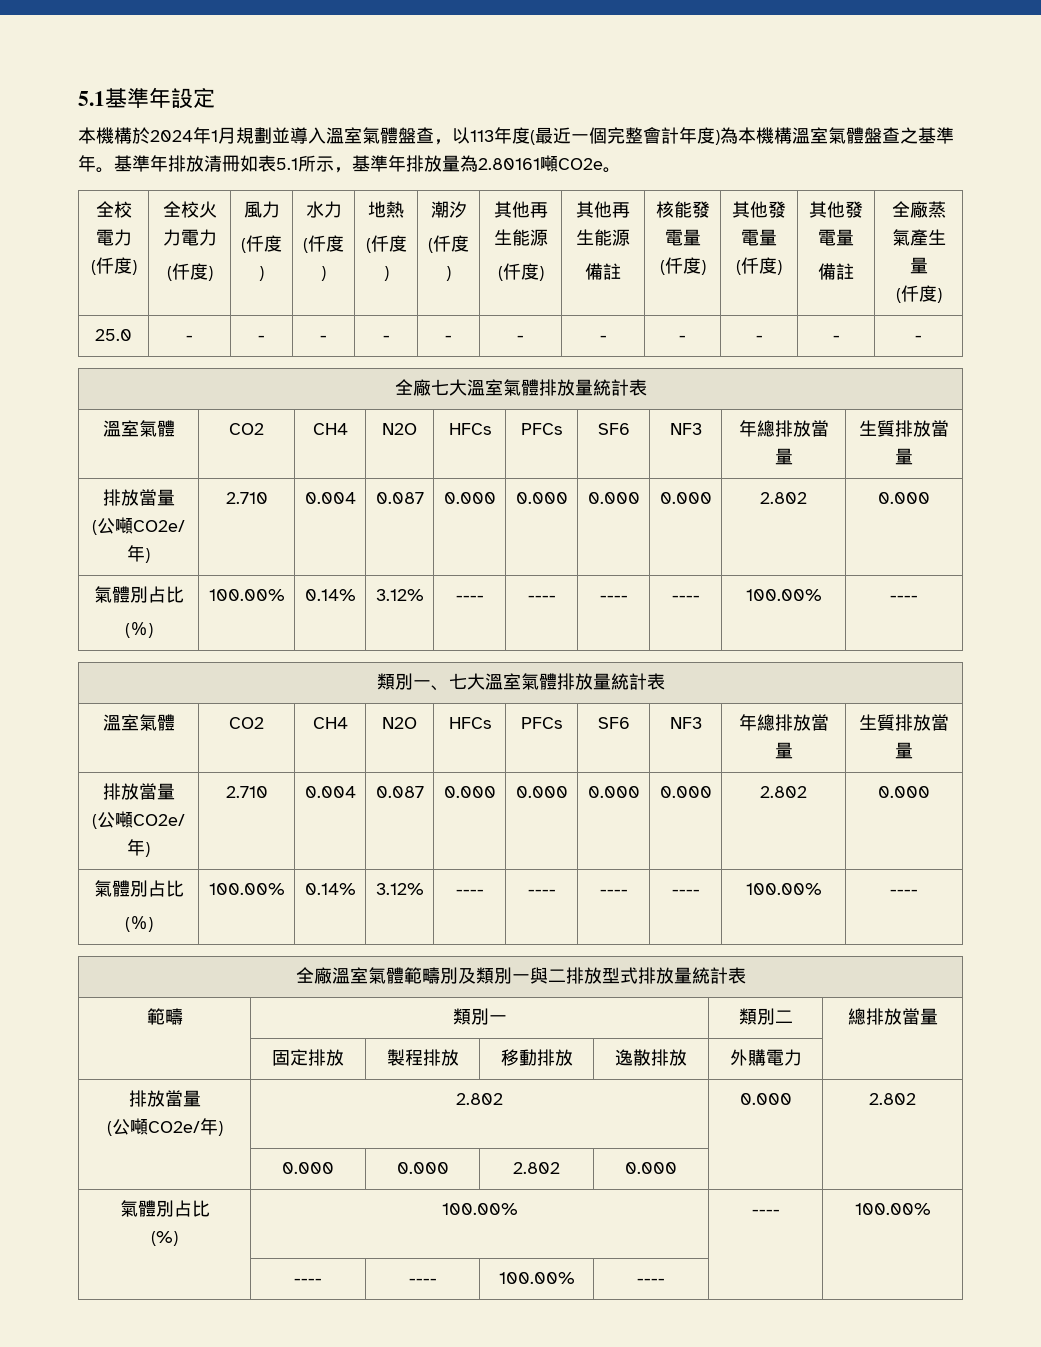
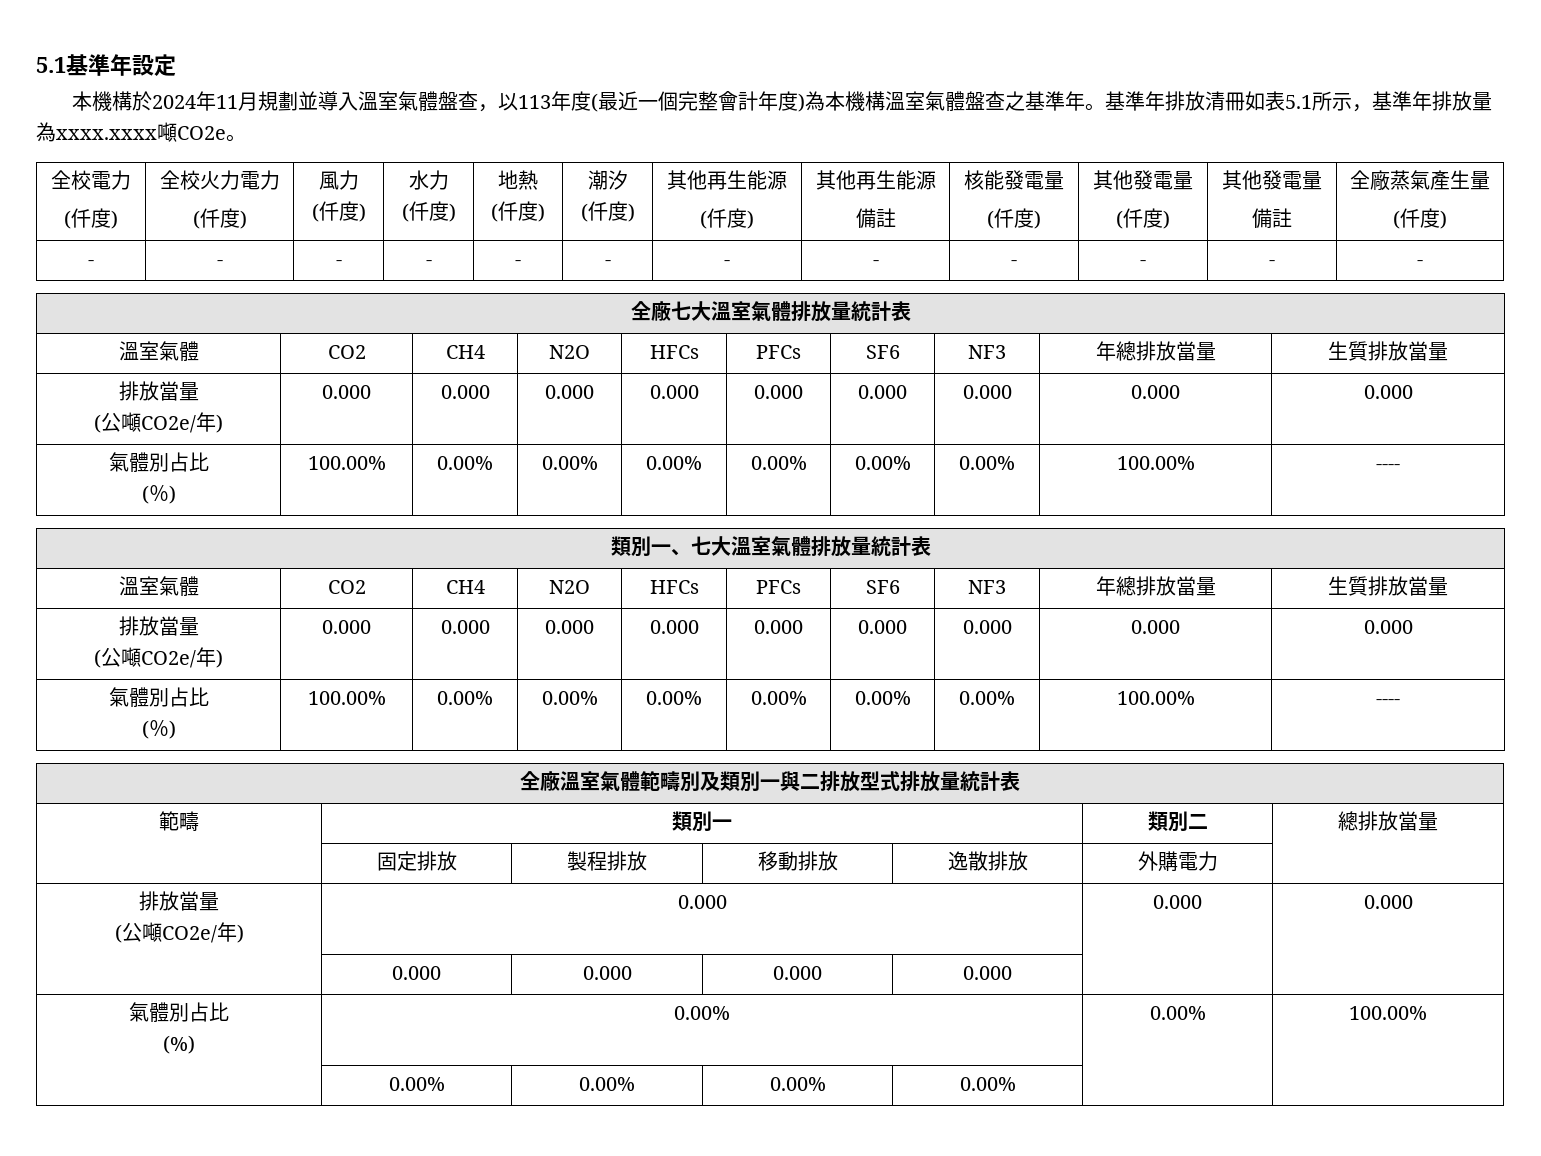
[211,130,218,142] 1 -> [216,95,239,109] 11
[478,158,540,170] 2.80161 -> [56,129,157,140] xxxx.xxxx
[95,329,132,341] 25.0 -> [88,260,94,266] -
[225,492,268,504] [304,492,356,504] [375,492,424,504] [443,492,496,504] [515,492,568,504] [587,492,640,504] [659,492,712,504] [760,492,807,504] [878,492,930,504] [93,586,184,603] [124,621,153,638] [208,589,285,601] [304,589,356,601] [375,589,424,601] [455,595,484,601] [527,595,556,601] [599,595,628,601] [671,595,700,601] 2.710 | 0.004 | 0.087 | 0.000 | 0.000 | 0.000 | 0.000 | 2.802 | 0.000 // 氣體別占比 // (％) | 100.00% | 0.14% | 3.12% | ---- | ---- | ---- | ---- -> [322,385,371,399] [440,385,490,399] [545,385,594,399] [649,385,699,399] [754,385,803,399] [858,385,907,399] [962,385,1012,399] [1131,385,1180,399] [1363,385,1413,399] [108,452,209,472] [141,485,176,504] [307,456,386,470] [437,456,493,470] [541,456,598,470] [646,456,702,470] [750,456,807,470] [854,456,911,470] [959,456,1015,470] 0.000 | 0.000 | 0.000 | 0.000 | 0.000 | 0.000 | 0.000 | 0.000 | 0.000 // 氣體別占比 // (％) | 100.00% | 0.00% | 0.00% | 0.00% | 0.00% | 0.00% | 0.00%
[225,786,268,798] [304,786,356,798] [375,786,424,798] [443,786,496,798] [515,786,568,798] [587,786,640,798] [659,786,712,798] [760,786,807,798] [878,786,930,798] [93,880,184,897] [124,915,153,932] [208,883,285,895] [304,883,356,895] [375,883,424,895] [455,889,484,895] [527,889,556,895] [599,889,628,895] [671,889,700,895] 2.710 | 0.004 | 0.087 | 0.000 | 0.000 | 0.000 | 0.000 | 2.802 | 0.000 // 氣體別占比 // (％) | 100.00% | 0.14% | 3.12% | ---- | ---- | ---- | ---- -> [322,620,371,634] [440,620,490,634] [545,620,594,634] [649,620,699,634] [754,620,803,634] [858,620,907,634] [962,620,1012,634] [1131,620,1180,634] [1363,620,1413,634] [108,687,209,707] [141,720,176,739] [307,691,386,705] [437,691,493,705] [541,691,598,705] [646,691,702,705] [750,691,807,705] [854,691,911,705] [959,691,1015,705] 0.000 | 0.000 | 0.000 | 0.000 | 0.000 | 0.000 | 0.000 | 0.000 | 0.000 // 氣體別占比 // (％) | 100.00% | 0.00% | 0.00% | 0.00% | 0.00% | 0.00% | 0.00%
[456,1093,504,1105] [739,1093,792,1105] [869,1093,916,1105] [282,1162,334,1174] [396,1162,449,1174] [513,1162,560,1174] 2.802 | 0.000 | 2.802 // | 0.000 | 0.000 | 2.802 -> [677,895,727,909] [1153,895,1202,909] [1363,895,1413,909] [392,966,441,980] [582,966,632,980] [773,966,822,980] 0.000 | 0.000 | 0.000 // | 0.000 | 0.000 | 0.000
[441,1203,518,1215] [751,1209,780,1215] 100.00% | ---- -> [674,1006,731,1020] [1149,1006,1206,1020] 0.00% | 0.00%
[294,1278,322,1284] [408,1278,437,1284] [498,1272,575,1284] [637,1278,665,1284] ---- | ---- | 100.00% | ---- -> [388,1077,445,1091] [579,1077,635,1091] [769,1077,826,1091] [959,1077,1016,1091] 0.00% | 0.00% | 0.00% | 0.00%

